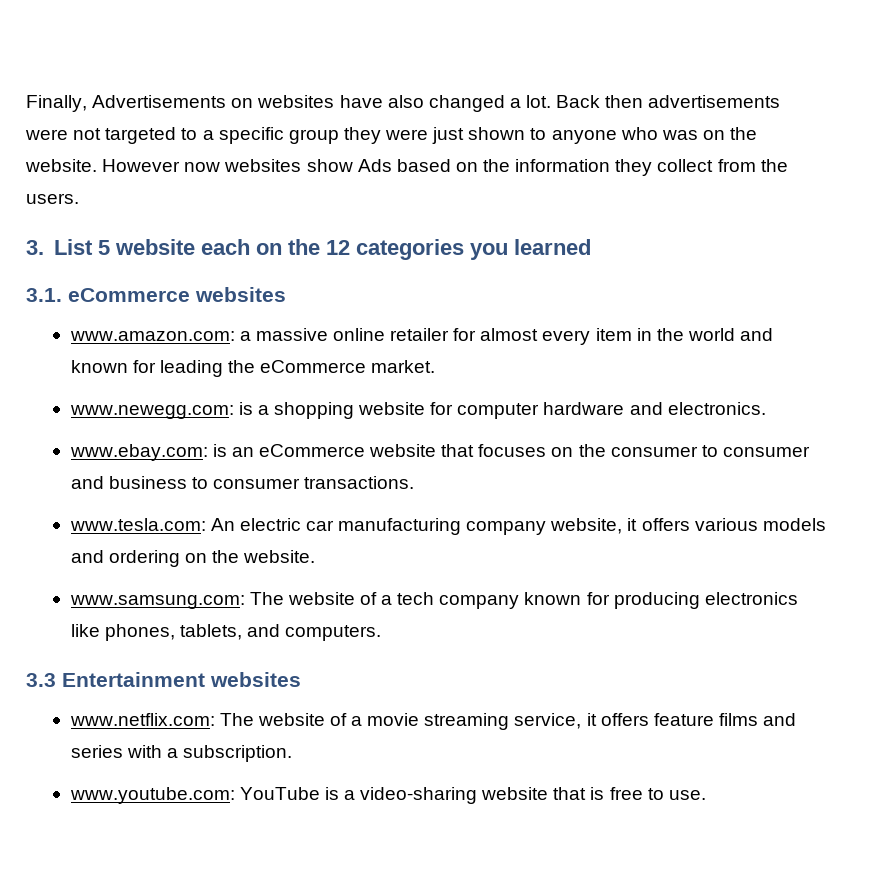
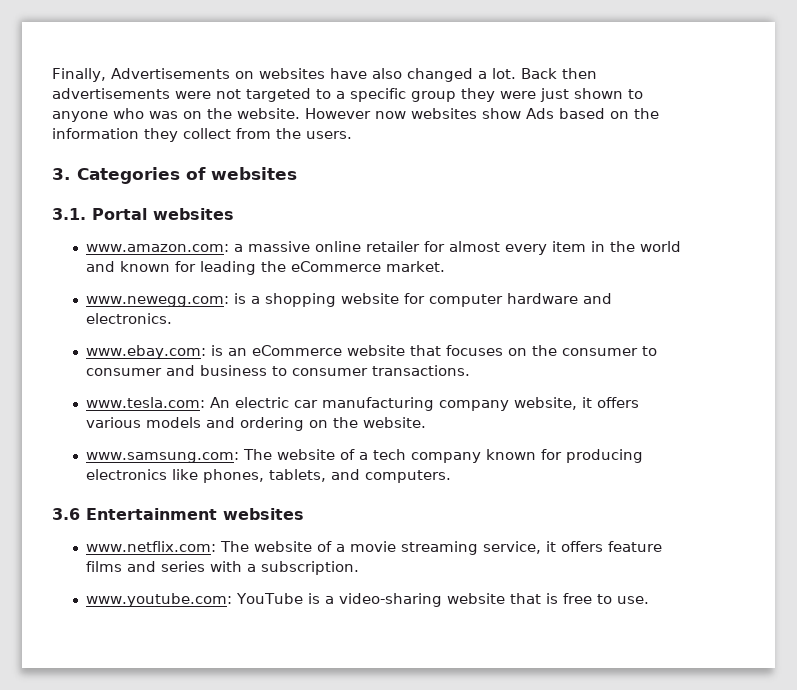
[53,239,591,260] List 5 website each on the 12 categories you learned -> [77,167,298,184] Categories of websites
[68,288,190,302] eCommerce -> [92,208,147,220] Portal
[26,673,56,687] 3.3 -> [52,508,80,520] 3.6

